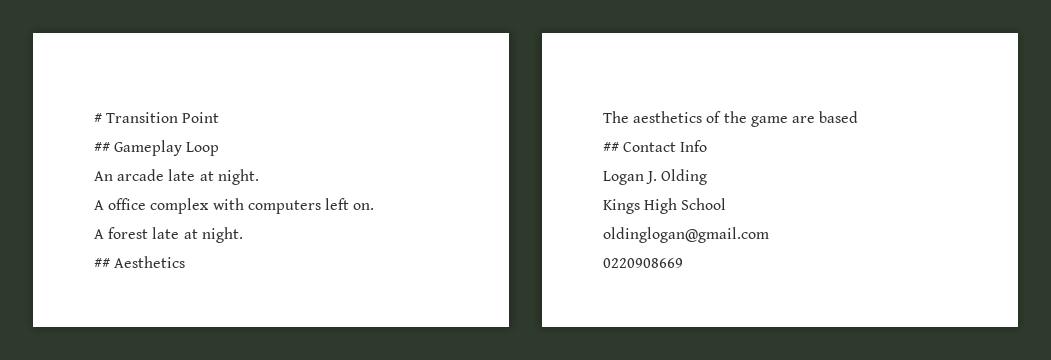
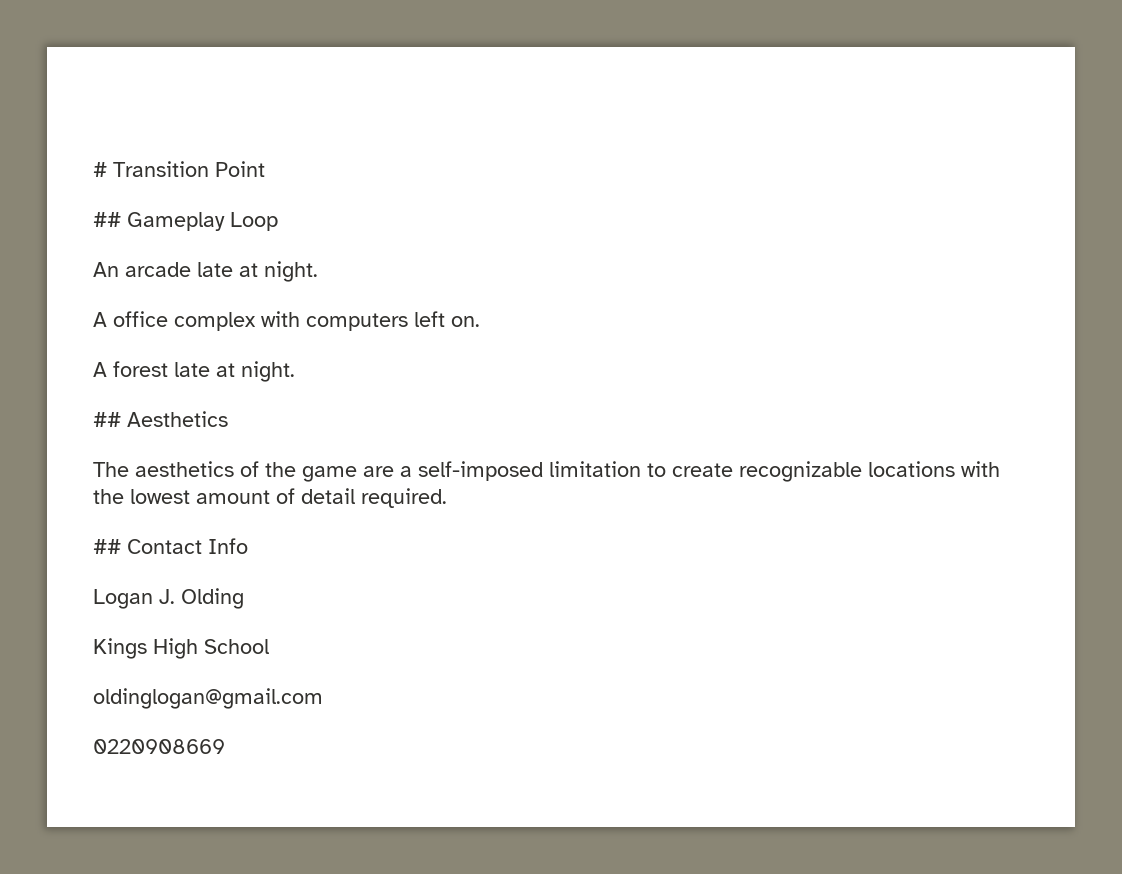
[819,111,859,123] based -> [400,461,1000,482] [93,488,447,508] a self-imposed limitation to create recognizable locations with the lowest amount of detail required.

